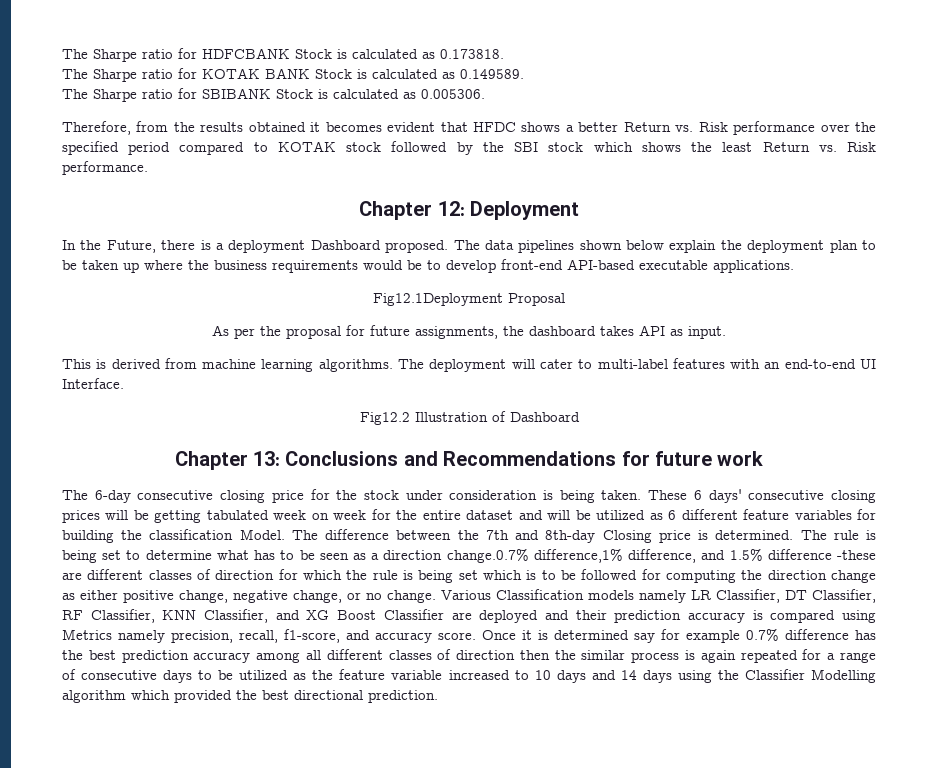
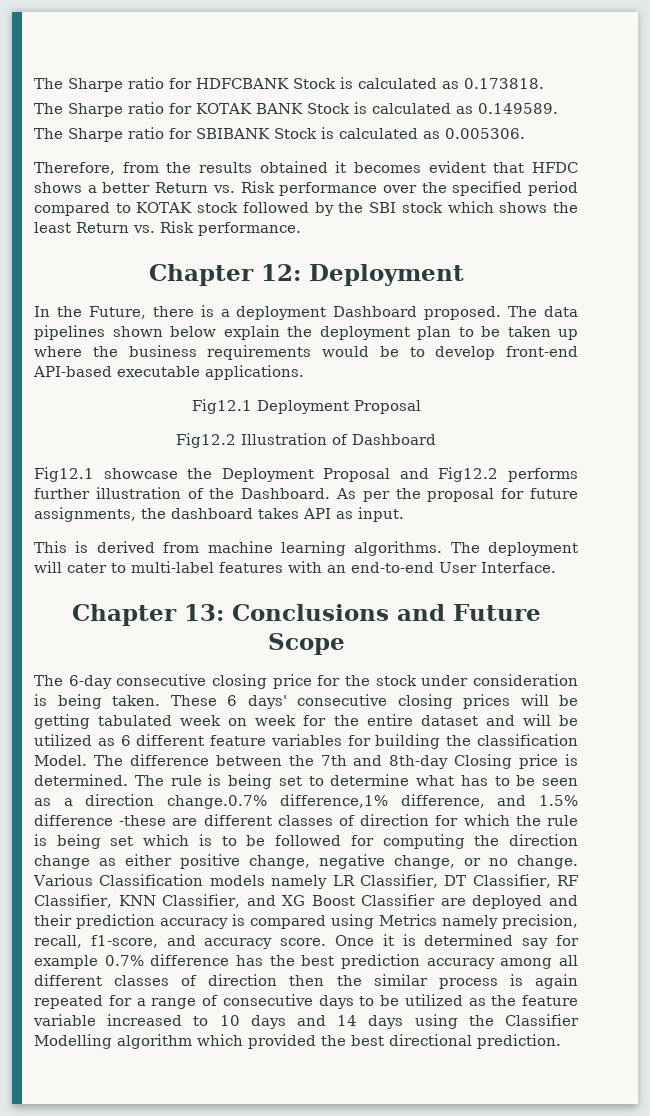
[373,293,503,306] Fig12.1Deployment -> [191,399,349,414] Fig12.1 Deployment
(565, 299) none -> [176,433,436,448] [34,467,578,482] [34,487,331,499] Fig12.2 Illustration of Dashboard // Fig12.1 showcase the Deployment Proposal and Fig12.2 performs further illustration of the Dashboard.
[859,359,876,369] UI -> [439,562,477,573] User
[359,411,580,425] // Fig12.2 Illustration of Dashboard -> (556, 567) none
[443,451,764,466] Recommendations for future work -> [452,604,541,621] [267,633,345,655] Future Scope

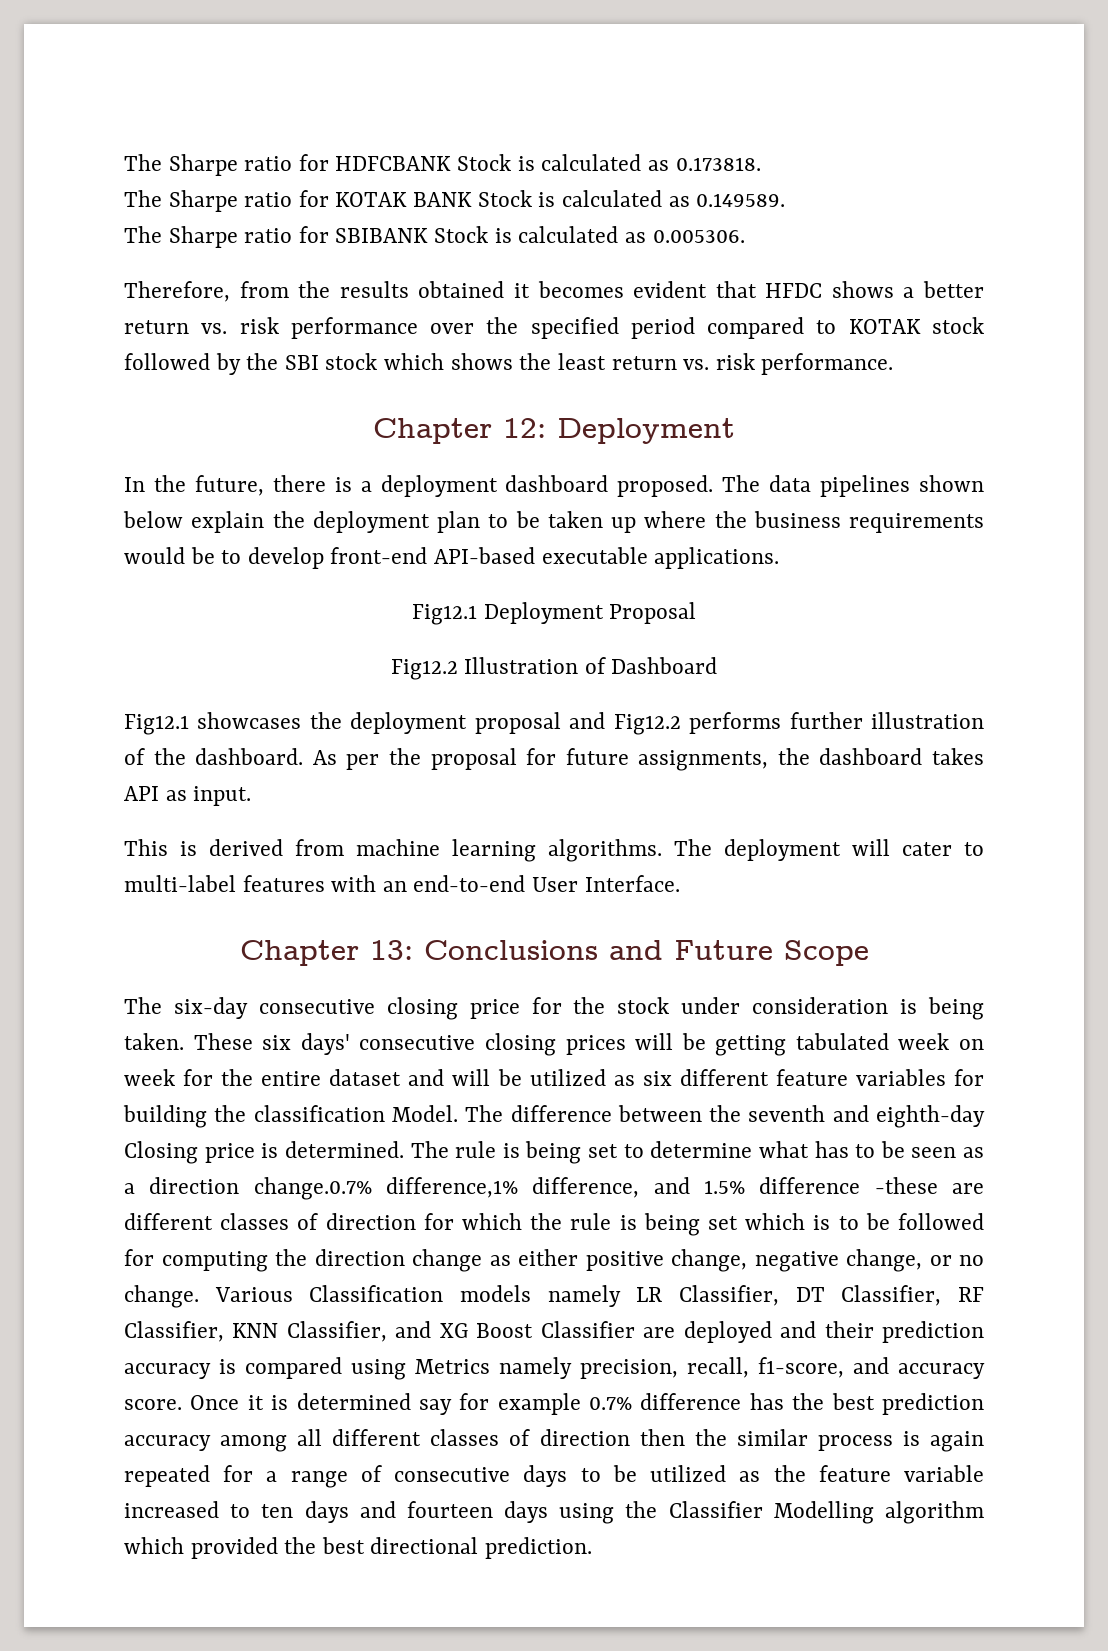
[155,181,275,193] Return vs. Risk -> [124,317,279,334] return vs. risk
[76,221,194,233] Return vs. Risk -> [611,353,755,370] return vs. risk
[88,306,146,319] Future, -> [194,475,264,496] future,
[333,306,418,317] Dashboard -> [505,475,609,492] dashboard
[103,468,391,482] showcase the Deployment Proposal -> [197,712,561,734] showcases the deployment proposal
[241,488,331,499] Dashboard. -> [195,748,304,765] dashboard.
[68,675,112,689] 6-day -> [173,997,248,1019] six-day
[227,695,237,706] 6 -> [262,1035,292,1050] six
[120,735,131,746] 6 -> [642,1071,672,1086] six
[320,755,449,769] 7th and 8th-day -> [748,1105,985,1128] seventh and eighth-day
[219,1015,240,1026] 10 -> [261,1504,294,1518] ten
[337,1015,358,1026] 14 -> [406,1501,493,1518] fourteen

